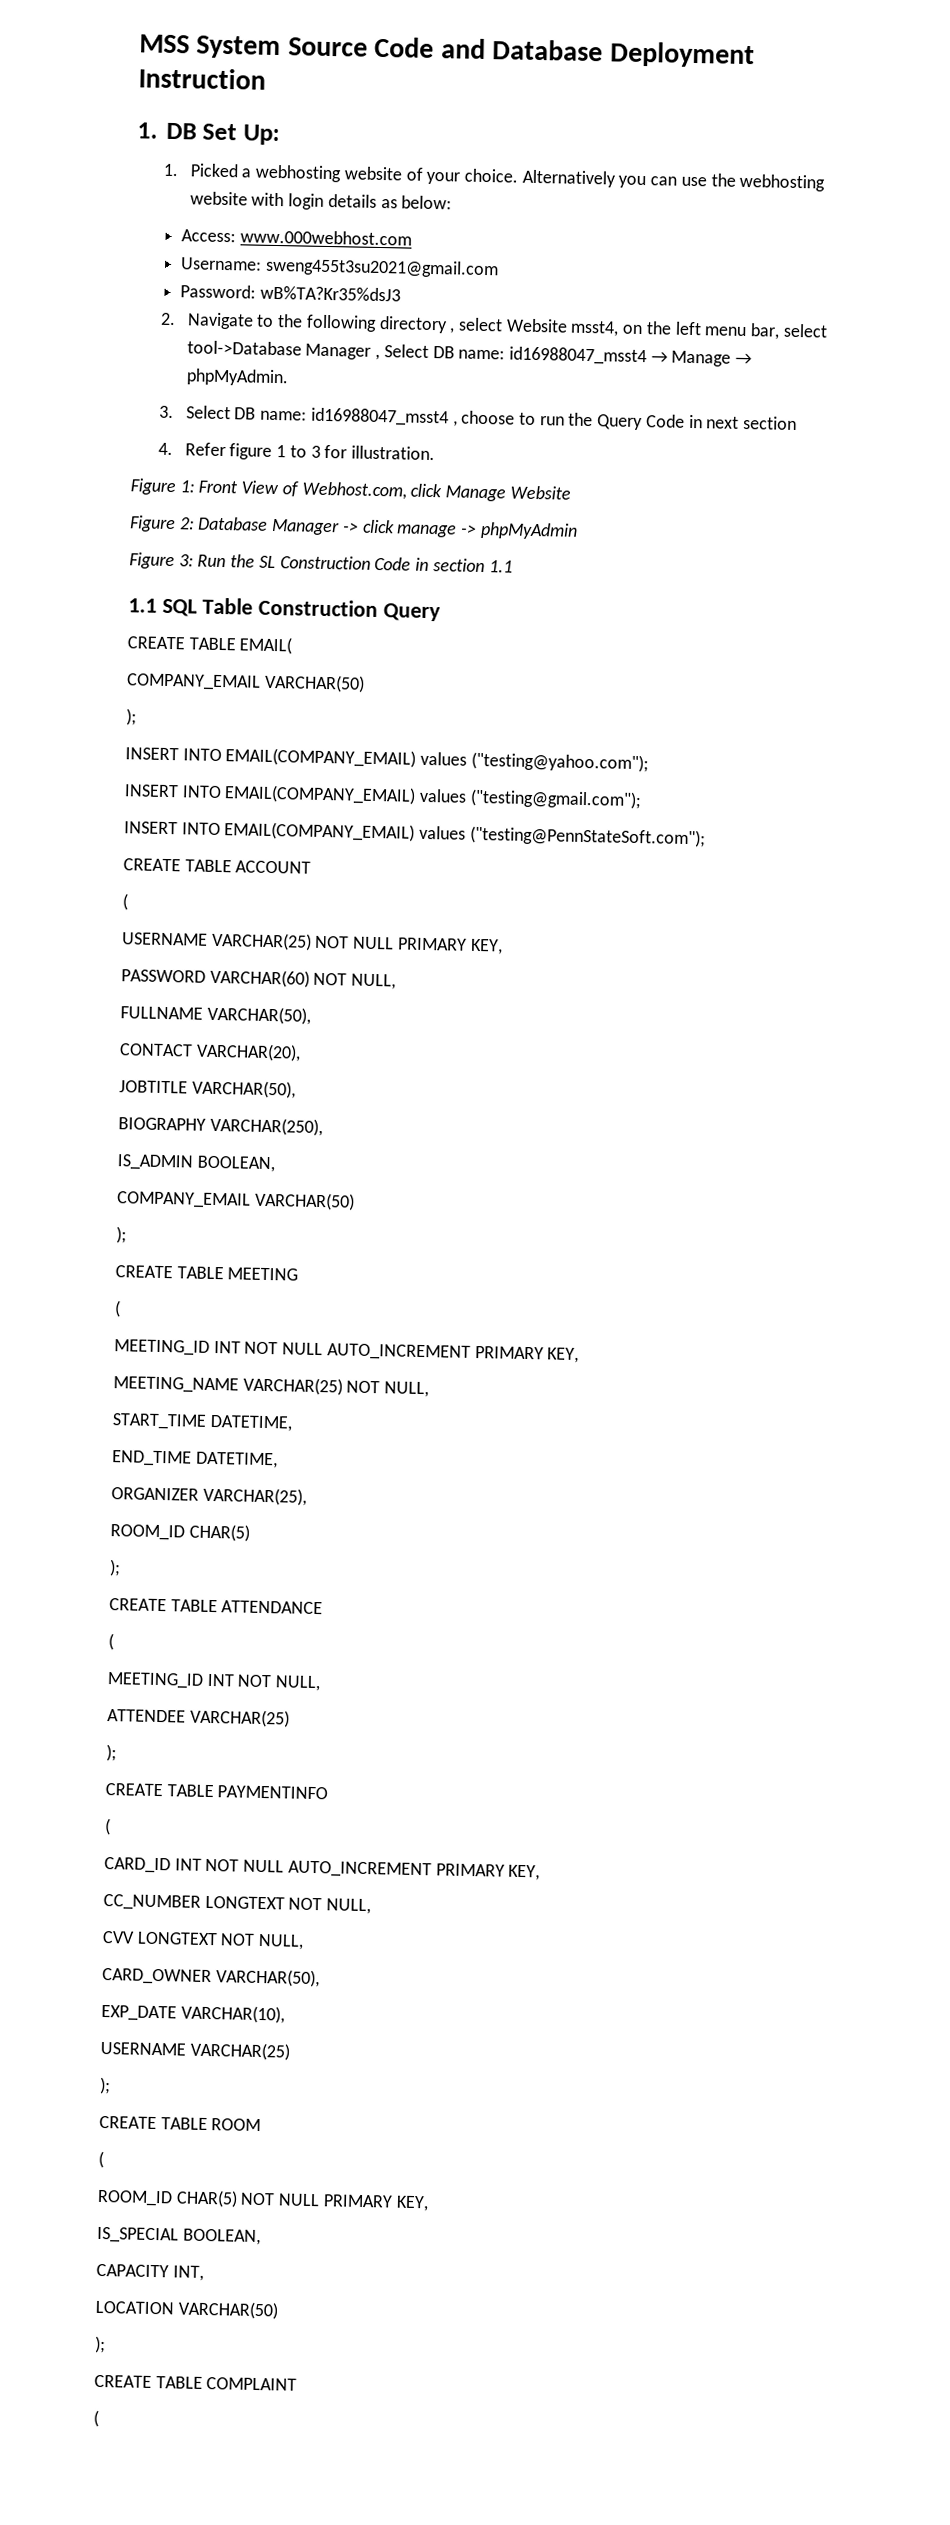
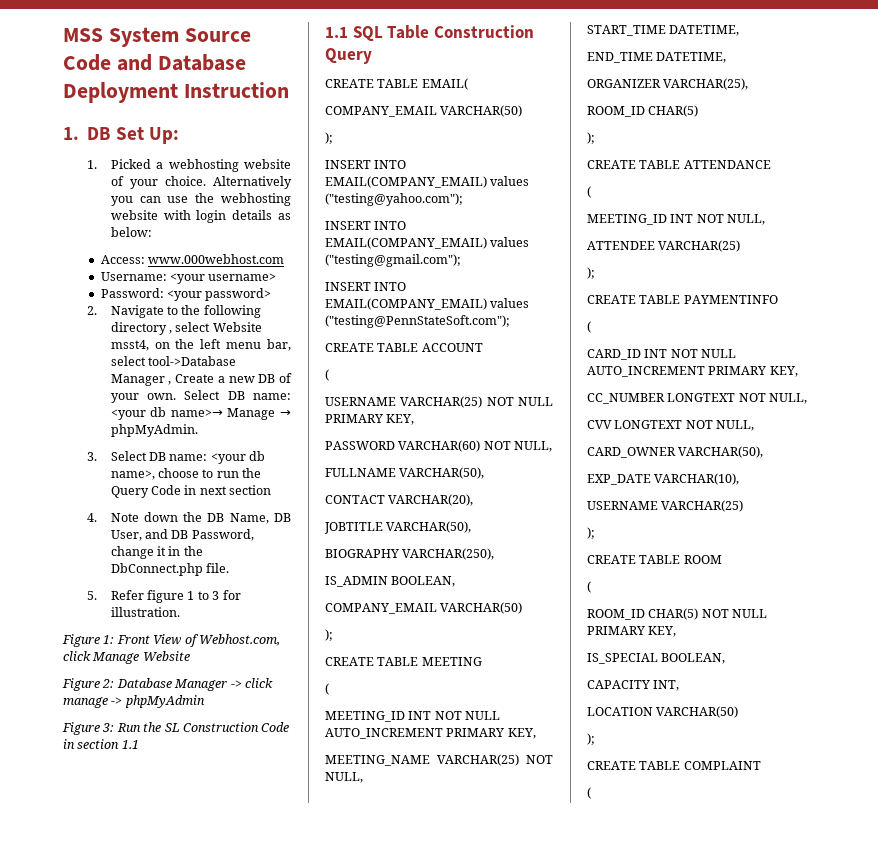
[264,257,499,279] sweng455t3su2021@gmail.com -> [169,273,277,284] <your username>
[259,285,401,302] wB%TA?Kr35%dsJ3 -> [166,288,272,301] <your password>
[383,344,668,366] Select DB name: id16988047_msst4 → -> [175,373,292,383] [110,390,291,403] [110,407,223,420] Create a new DB of your own. Select DB name: <your db name>→
[310,407,458,427] id16988047_msst4 , -> [210,451,266,464] [110,470,155,480] <your db name>,
(173, 449) none -> [110,512,291,524] [110,529,254,541] [110,546,203,559] [110,563,230,576] [86,591,97,600] Note down the DB Name, DB User, and DB Password, change it in the DbConnect.php file. // 5.

